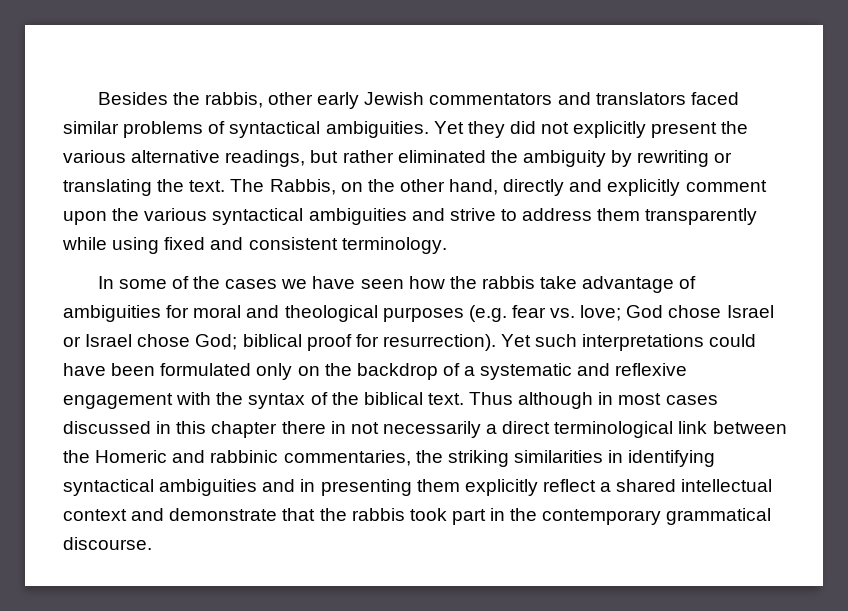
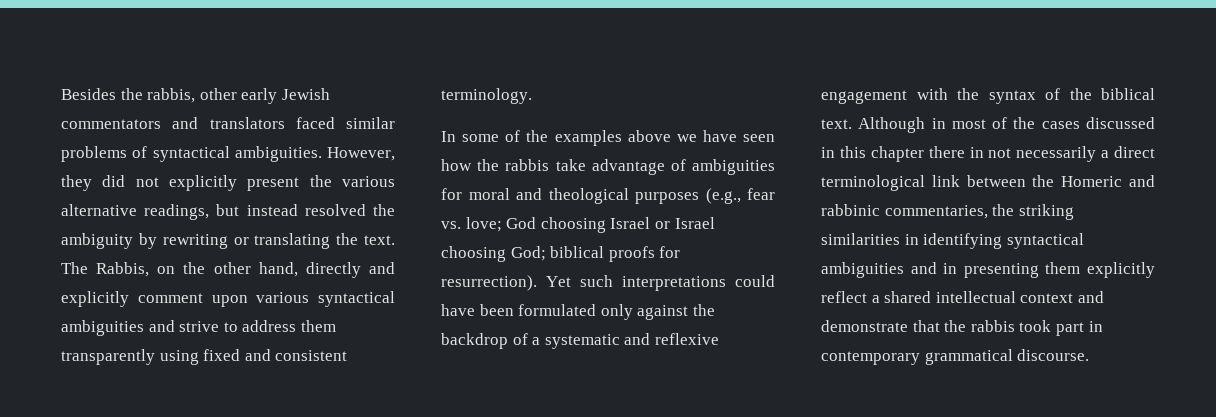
[433,121,464,134] Yet -> [327,147,395,161] However,
[342,150,486,163] rather eliminated -> [246,204,366,216] instead resolved
[112,208,140,221] the -> (248, 301) none
[62,237,107,250] while -> (155, 357) none
[225,279,278,289] cases -> [554,130,671,146] examples above
[468,305,507,322] (e.g. -> [705,188,741,204] (e.g.,
[668,305,722,318] chose -> [540,217,606,233] choosing
[137,334,191,347] chose -> [441,246,506,262] choosing
[306,334,352,351] proof -> [608,246,655,262] proofs
[297,366,320,376] on -> [637,305,689,320] against
[469,392,662,409] Thus although in most -> [858,117,1036,133] Although in most of the
[510,508,538,521] the -> (1103, 326) none

